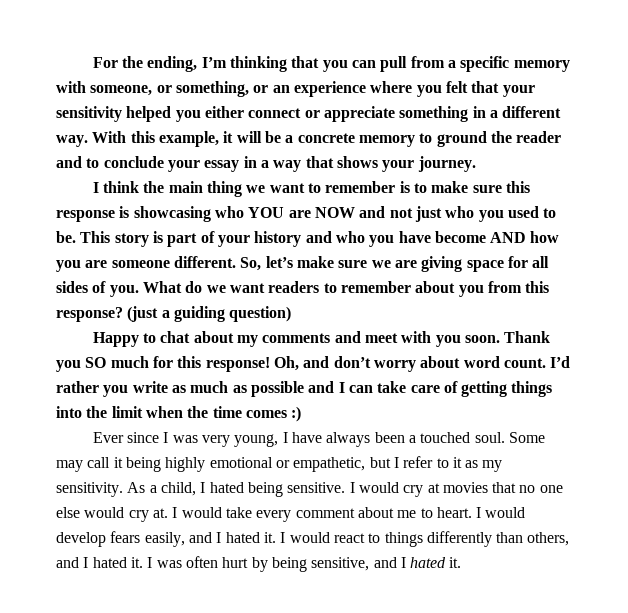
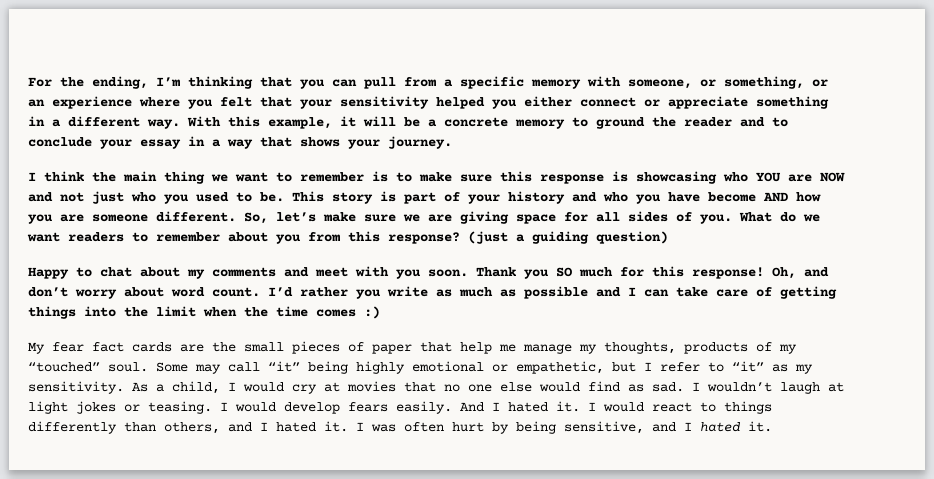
[92,432,471,447] Ever since I was very young, I have always been a touched -> [28,341,797,354] [28,362,100,372] My fear fact cards are the small pieces of paper that help me manage my thoughts, products of my “touched”
[113,457,123,468] it -> [268,361,300,372] “it”
[452,457,462,468] it -> [732,361,764,372] “it”
[209,482,355,497] hated being sensitive. I -> (236, 386) none
[128,507,472,522] cry at. I would take every comment about me to heart. -> [588,381,844,394] [28,401,212,414] find as sad. I wouldn’t laugh at light jokes or teasing.
[144,532,212,547] easily, and -> [396,401,484,414] easily. And

